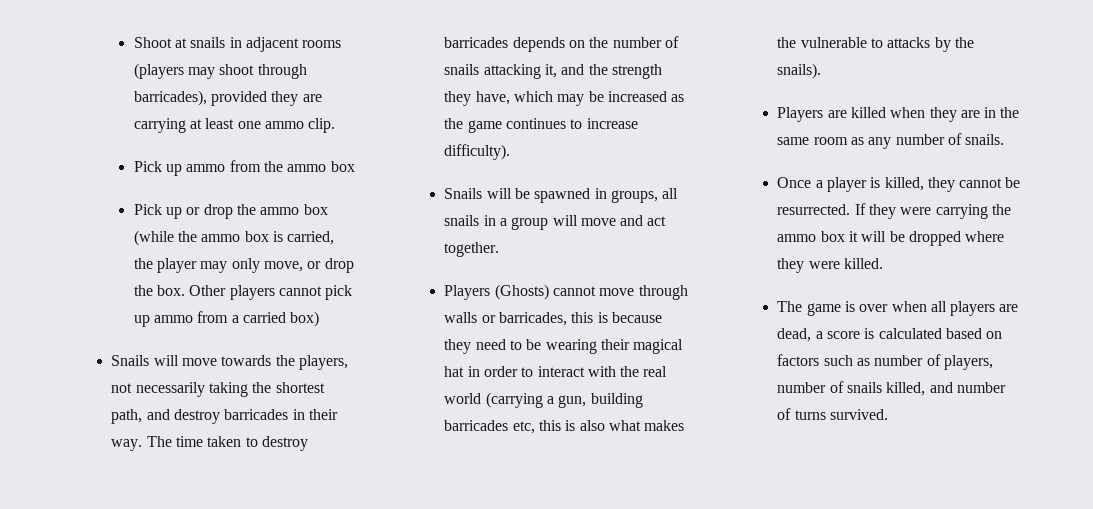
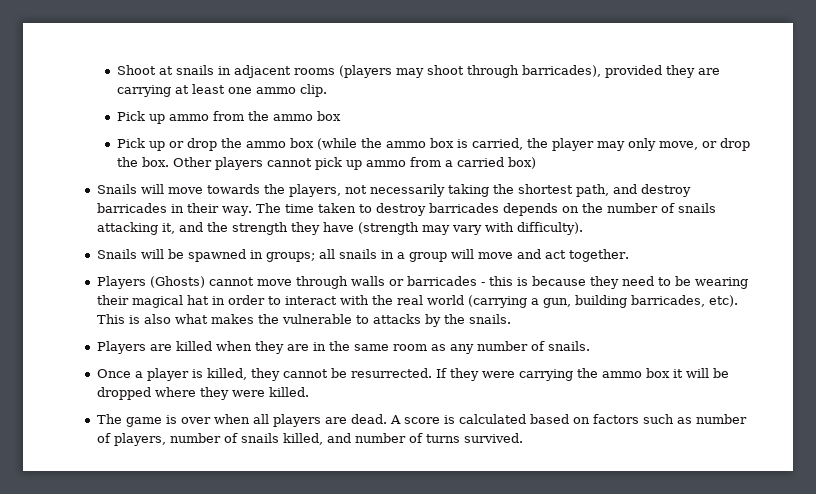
[475,91,685,106] [444,118,638,133] have, which may be increased as the game continues to increase -> [322,222,514,235] have (strength may vary with
[610,190,658,203] groups, -> [265,252,315,262] groups;
[498,312,567,326] barricades, -> [406,276,485,286] barricades -
[444,420,561,434] barricades etc, this -> [630,295,738,307] [96,314,125,324] barricades, etc). This
[777,63,822,79] snails). -> [468,314,511,324] snails.
[777,328,823,342] dead, a -> [350,414,401,424] dead. A

